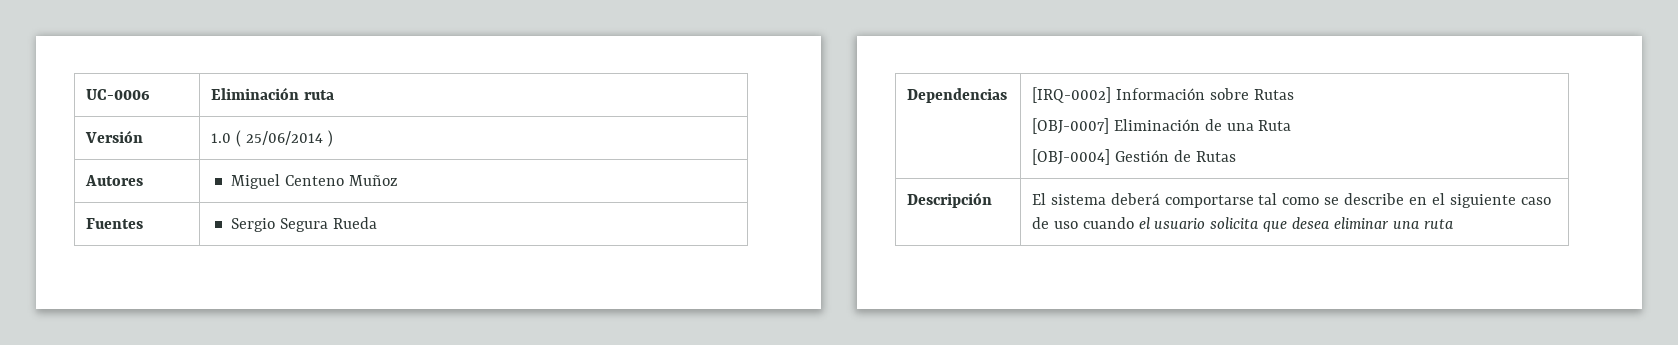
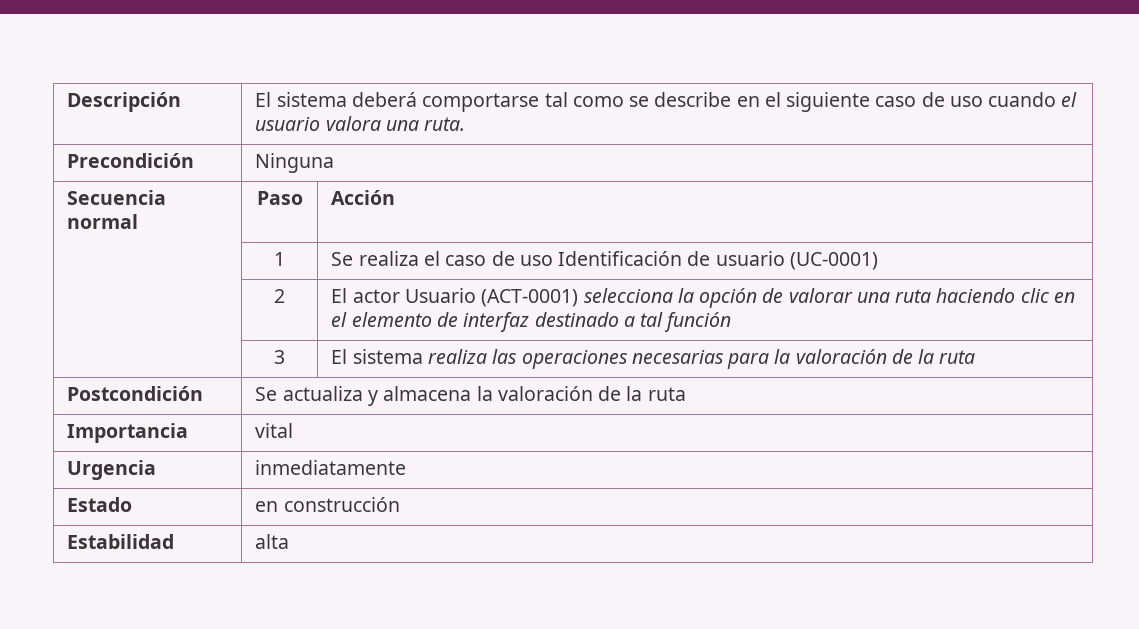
[86,89,151,100] [211,87,334,100] [85,130,144,143] [211,130,333,147] [85,175,144,186] [230,174,398,189] [86,218,144,229] [230,217,377,232] [907,88,1008,103] [1032,87,1294,103] [1032,118,1292,134] [1032,149,1236,165] UC-0006 | Eliminación ruta // Versión | 1.0 ( 25/06/2014 ) // Autores | Miguel Centeno Muñoz // Fuentes | Sergio Segura Rueda // Dependencias | [IRQ-0002] Información sobre Rutas // [OBJ-0007] Eliminación de una Ruta // [OBJ-0004] Gestión de Rutas // -> (67, 102) none
[1210,217,1454,232] solicita que desea eliminar una ruta -> [325,116,466,131] [67,153,195,168] [255,153,335,173] [67,190,167,205] [67,214,139,229] [256,191,303,205] [331,190,396,205] [274,252,285,266] [331,251,878,270] [274,289,285,303] [331,288,1075,308] [331,312,732,332] [274,350,285,364] [331,349,976,369] [67,386,204,401] [255,386,686,406] [67,423,189,443] [255,423,294,438] [67,460,157,480] [255,460,407,475] [67,497,133,512] [255,497,400,512] [67,534,175,549] [255,534,290,549] valora una ruta. // Precondición | Ninguna // Secuencia normal | Paso | Acción // | 1 | Se realiza el caso de uso Identificación de usuario (UC-0001) // | 2 | El actor Usuario (ACT-0001) selecciona la opción de valorar una ruta haciendo clic en el elemento de interfaz destinado a tal función // | 3 | El sistema realiza las operaciones necesarias para la valoración de la ruta // Postcondición | Se actualiza y almacena la valoración de la ruta // Importancia | vital // Urgencia | inmediatamente // Estado | en construcción // Estabilidad | alta

